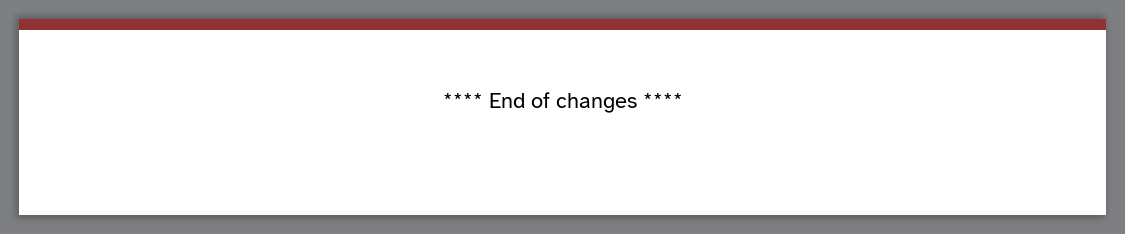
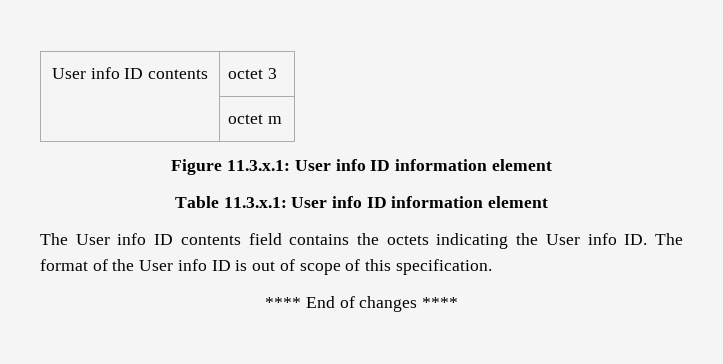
(442, 100) none -> [51,67,209,79] [228,68,278,79] [228,114,283,124] [171,159,552,175] [174,196,549,208] [40,233,683,249] [40,259,492,275] User info ID contents | octet 3 // | octet m // Figure 11.3.x.1: User info ID information element // Table 11.3.x.1: User info ID information element // The User info ID contents field contains the octets indicating the User info ID. The format of the User info ID is out of scope of this specification. //

